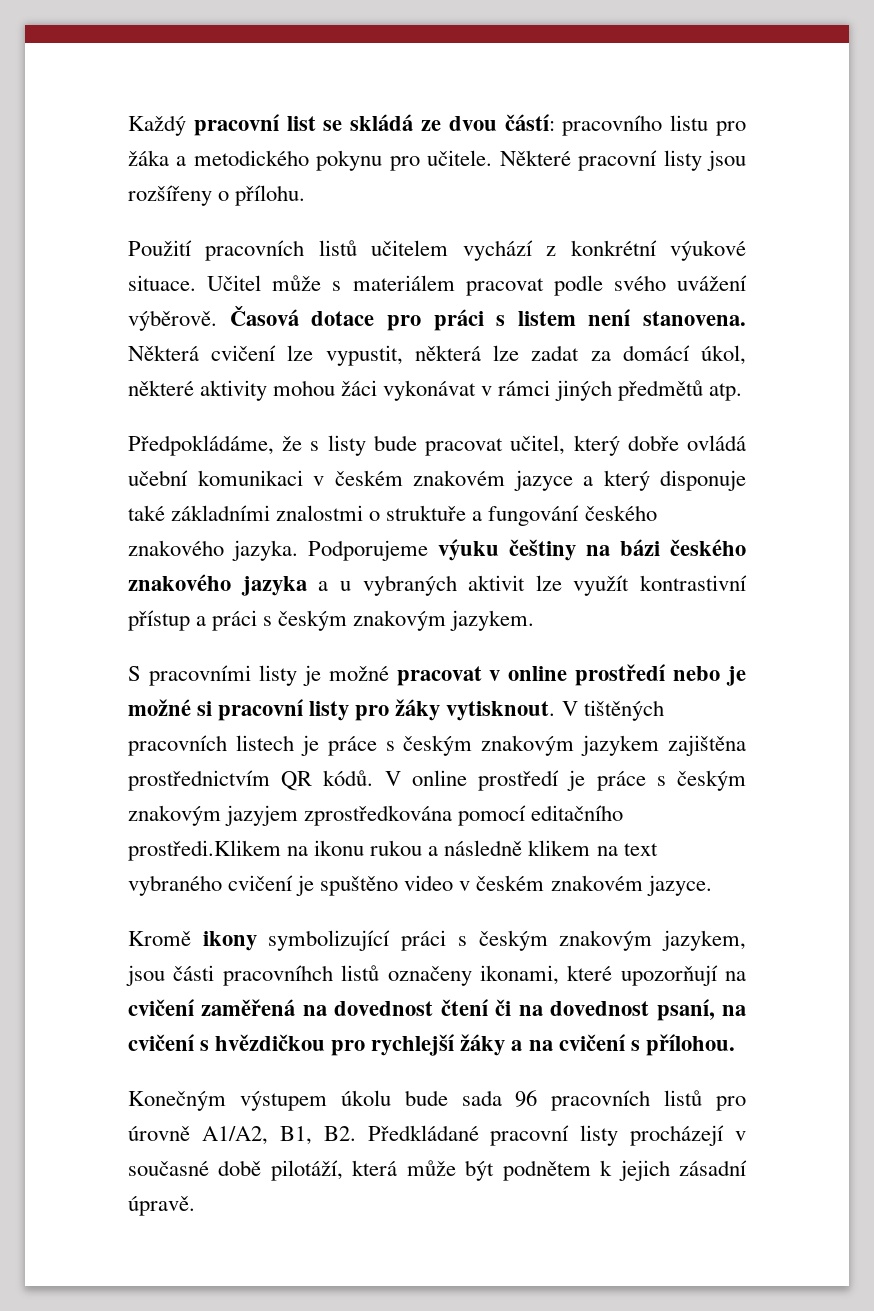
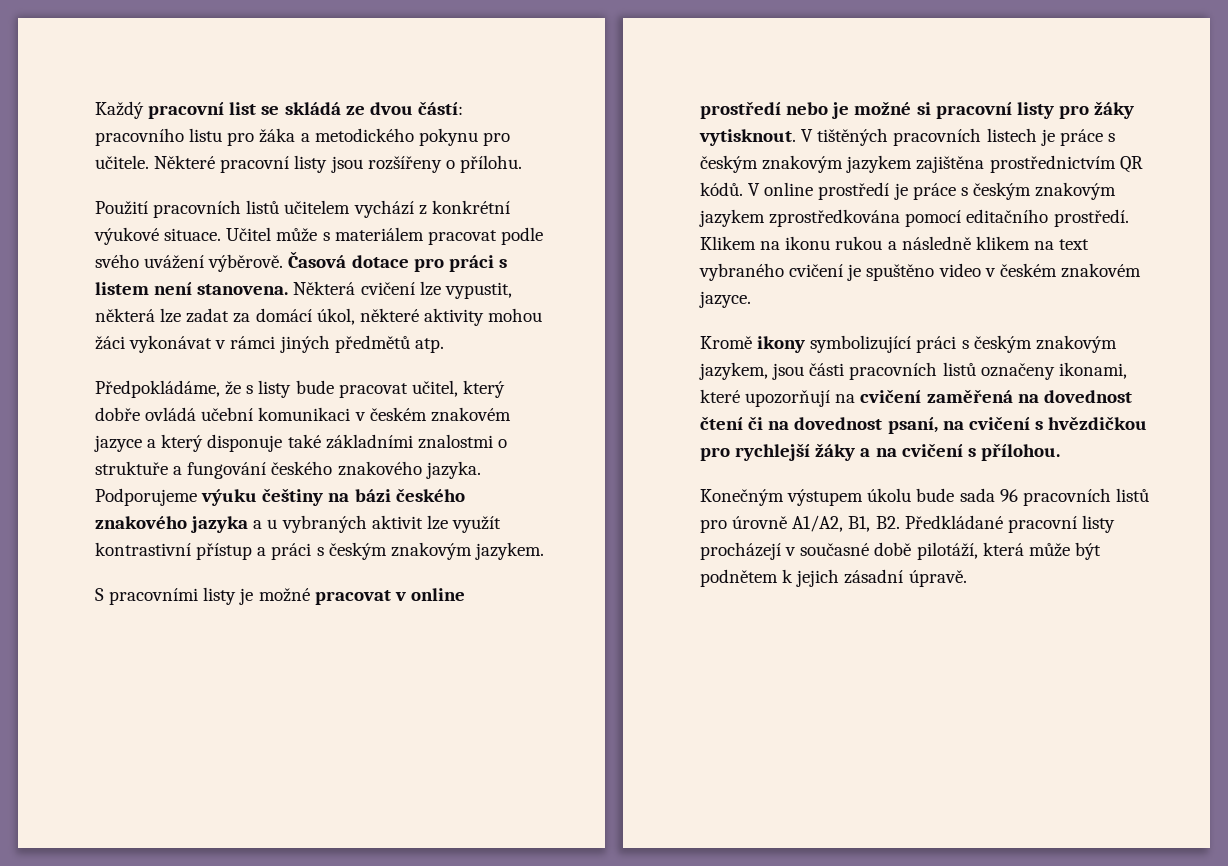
[225,805,299,826] jazyjem -> [699,209,765,227] jazykem
[128,840,281,861] prostředi.Klikem -> [1053,209,1129,227] [700,236,756,250] prostředí. Klikem
[222,965,333,986] pracovníhch -> [849,362,938,380] pracovních

